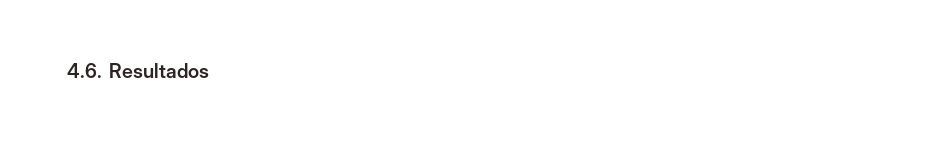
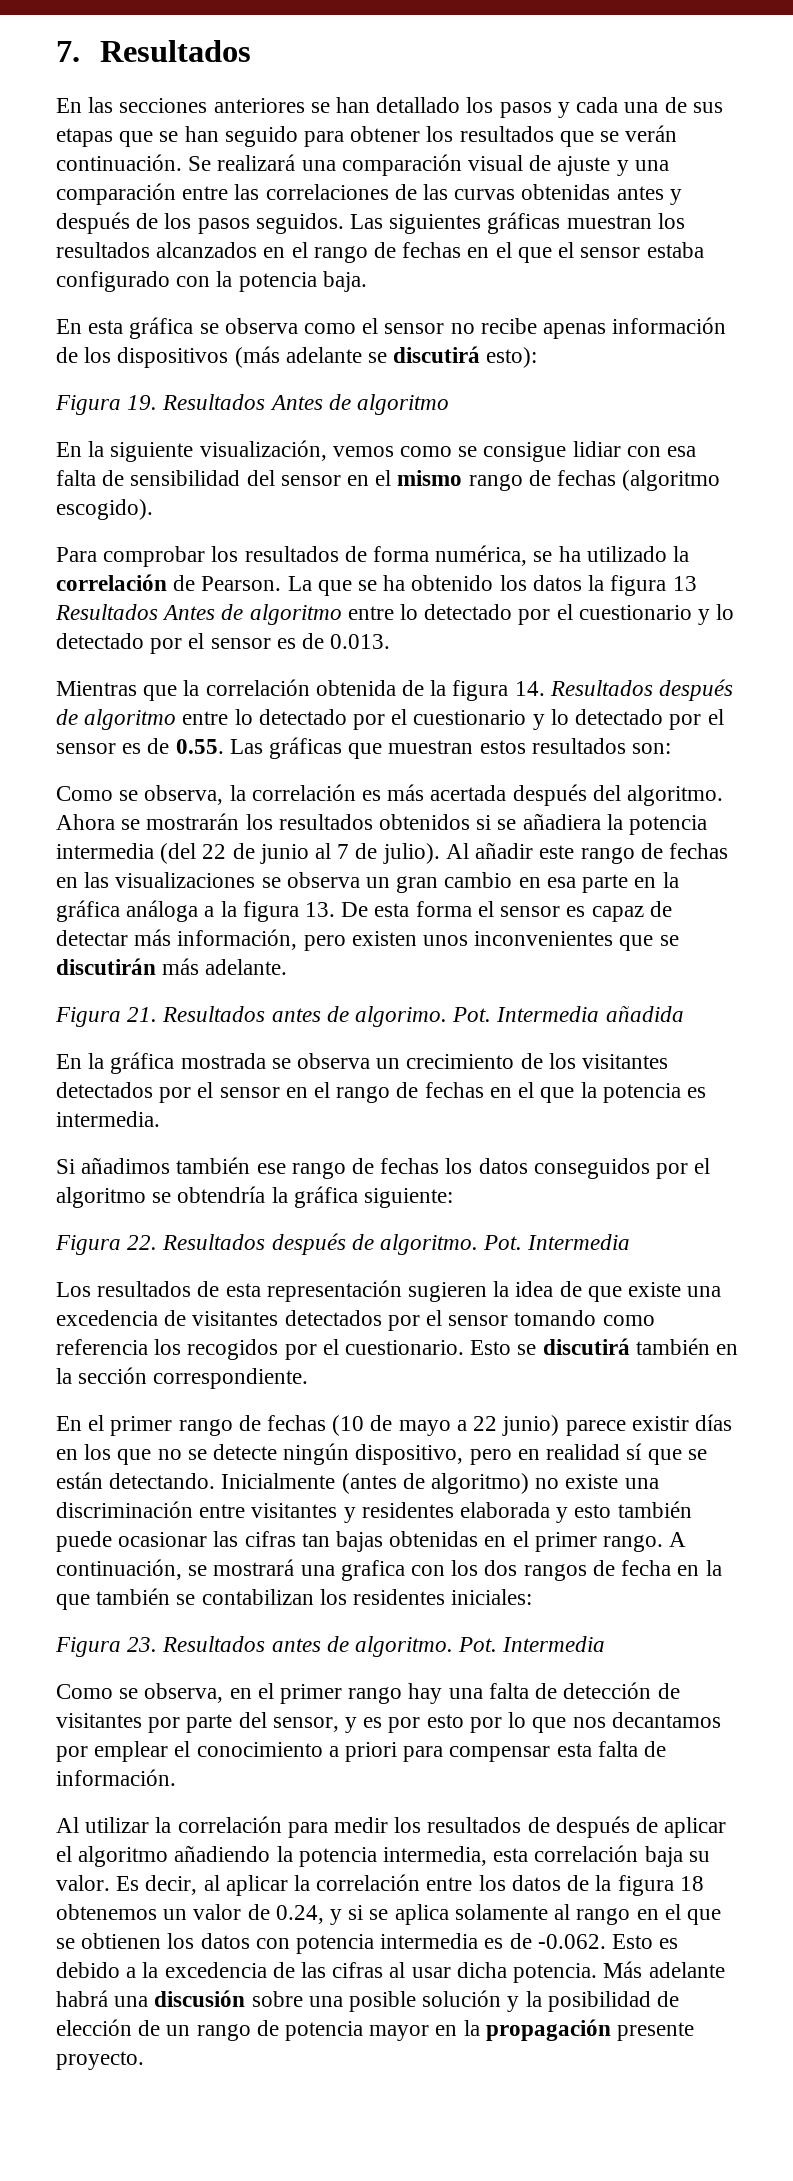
[67,63,209,78] 4.6. Resultados -> [56,40,251,62] [56,97,723,118] [56,125,678,147] [56,154,669,176] [56,183,682,205] [56,212,685,234] [56,242,704,263] [56,271,367,292] [56,317,727,339] [56,346,538,368] [55,394,450,415] [56,440,697,462] [56,470,721,491] [56,499,153,520] [56,545,690,567] [56,574,697,596] [55,604,735,625] [56,633,391,654] [56,679,734,701] [56,709,724,730] [56,737,672,759] [56,784,724,806] [56,813,708,835] [56,842,728,864] [56,872,679,893] [56,900,672,922] [56,929,679,951] [56,958,288,975] [55,1006,684,1027] [56,1052,669,1074] [56,1082,706,1103] [56,1111,160,1127] [56,1157,711,1179] [56,1186,454,1208] [55,1233,631,1255] [56,1280,722,1302] [56,1310,655,1331] [56,1338,739,1360] [56,1367,309,1389] [56,1414,732,1436] [56,1443,707,1465] [56,1472,659,1494] [56,1501,692,1523] [56,1531,687,1552] [56,1559,722,1581] [56,1588,533,1610] [55,1636,606,1657] [56,1682,680,1704] [56,1712,721,1733] [56,1741,667,1762] [56,1769,176,1786] [56,1816,727,1838] [56,1845,710,1867] [56,1874,704,1896] [56,1904,721,1925] [56,1933,679,1954] [56,1961,725,1983] [56,1990,680,2012] [56,2019,695,2041] [56,2051,144,2070] 7. Resultados // En las secciones anteriores se han detallado los pasos y cada una de sus etapas que se han seguido para obtener los resultados que se verán continuación. Se realizará una comparación visual de ajuste y una comparación entre las correlaciones de las curvas obtenidas antes y después de los pasos seguidos. Las siguientes gráficas muestran los resultados alcanzados en el rango de fechas en el que el sensor estaba configurado con la potencia baja. // En esta gráfica se observa como el sensor no recibe apenas información de los dispositivos (más adelante se discutirá esto): // Figura 19. Resultados Antes de algoritmo // En la siguiente visualización, vemos como se consigue lidiar con esa falta de sensibilidad del sensor en el mismo rango de fechas (algoritmo escogido). // Para comprobar los resultados de forma numérica, se ha utilizado la correlación de Pearson. La que se ha obtenido los datos la figura 13 Resultados Antes de algoritmo entre lo detectado por el cuestionario y lo detectado por el sensor es de 0.013. // Mientras que la correlación obtenida de la figura 14. Resultados después de algoritmo entre lo detectado por el cuestionario y lo detectado por el sensor es de 0.55. Las gráficas que muestran estos resultados son: // Como se observa, la correlación es más acertada después del algoritmo. Ahora se mostrarán los resultados obtenidos si se añadiera la potencia intermedia (del 22 de junio al 7 de julio). Al añadir este rango de fechas en las visualizaciones se observa un gran cambio en esa parte en la gráfica análoga a la figura 13. De esta forma el sensor es capaz de detectar más información, pero existen unos inconvenientes que se discutirán más adelante. // Figura 21. Resultados antes de algorimo. Pot. Intermedia añadida // En la gráfica mostrada se observa un crecimiento de los visitantes detectados por el sensor en el rango de fechas en el que la potencia es intermedia. // Si añadimos también ese rango de fechas los datos conseguidos por el algoritmo se obtendría la gráfica siguiente: // Figura 22. Resultados después de algoritmo. Pot. Intermedia // Los resultados de esta representación sugieren la idea de que existe una excedencia de visitantes detectados por el sensor tomando como referencia los recogidos por el cuestionario. Esto se discutirá también en la sección correspondiente. // En el primer rango de fechas (10 de mayo a 22 junio) parece existir días en los que no se detecte ningún dispositivo, pero en realidad sí que se están detectando. Inicialmente (antes de algoritmo) no existe una discriminación entre visitantes y residentes elaborada y esto también puede ocasionar las cifras tan bajas obtenidas en el primer rango. A continuación, se mostrará una grafica con los dos rangos de fecha en la que también se contabilizan los residentes iniciales: // Figura 23. Resultados antes de algoritmo. Pot. Intermedia // Como se observa, en el primer rango hay una falta de detección de visitantes por parte del sensor, y es por esto por lo que nos decantamos por emplear el conocimiento a priori para compensar esta falta de información. // Al utilizar la correlación para medir los resultados de después de aplicar el algoritmo añadiendo la potencia intermedia, esta correlación baja su valor. Es decir, al aplicar la correlación entre los datos de la figura 18 obtenemos un valor de 0.24, y si se aplica solamente al rango en el que se obtienen los datos con potencia intermedia es de -0.062. Esto es debido a la excedencia de las cifras al usar dicha potencia. Más adelante habrá una discusión sobre una posible solución y la posibilidad de elección de un rango de potencia mayor en la propagación presente proyecto.

